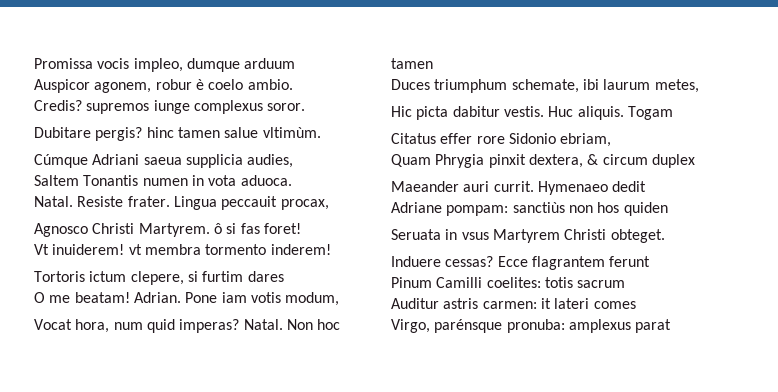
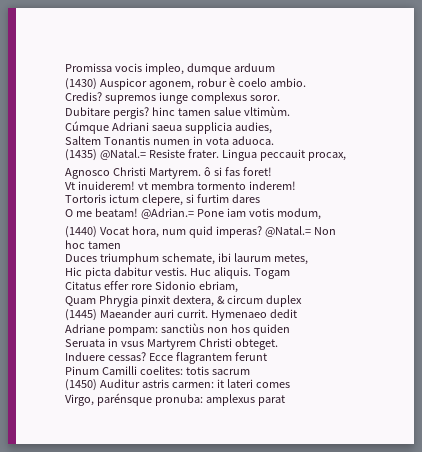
(296, 63) none -> [65,78,97,90] (1430)
[34,196,73,207] Natal. -> [65,149,146,161] (1435) @Natal.=
[133,292,181,303] Adrian. -> [140,208,194,219] @Adrian.=
(340, 299) none -> [65,226,97,238] (1440)
[243,319,283,330] Natal. -> [264,226,311,237] @Natal.=
(695, 161) none -> [65,309,97,321] (1445)
(626, 284) none -> [65,379,97,391] (1450)

